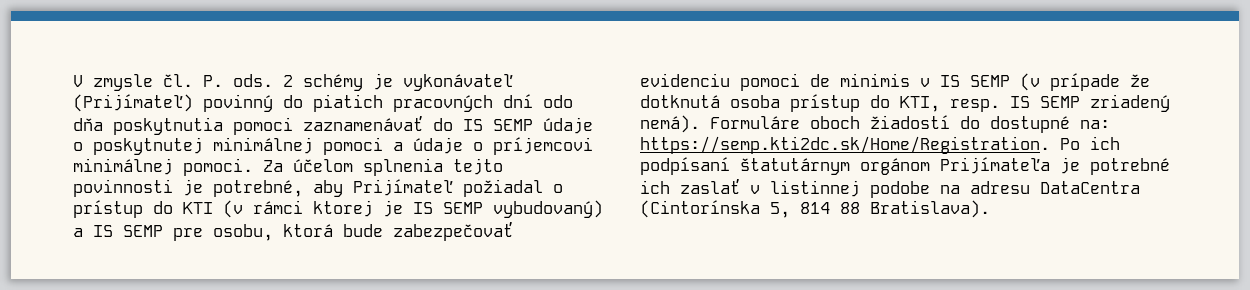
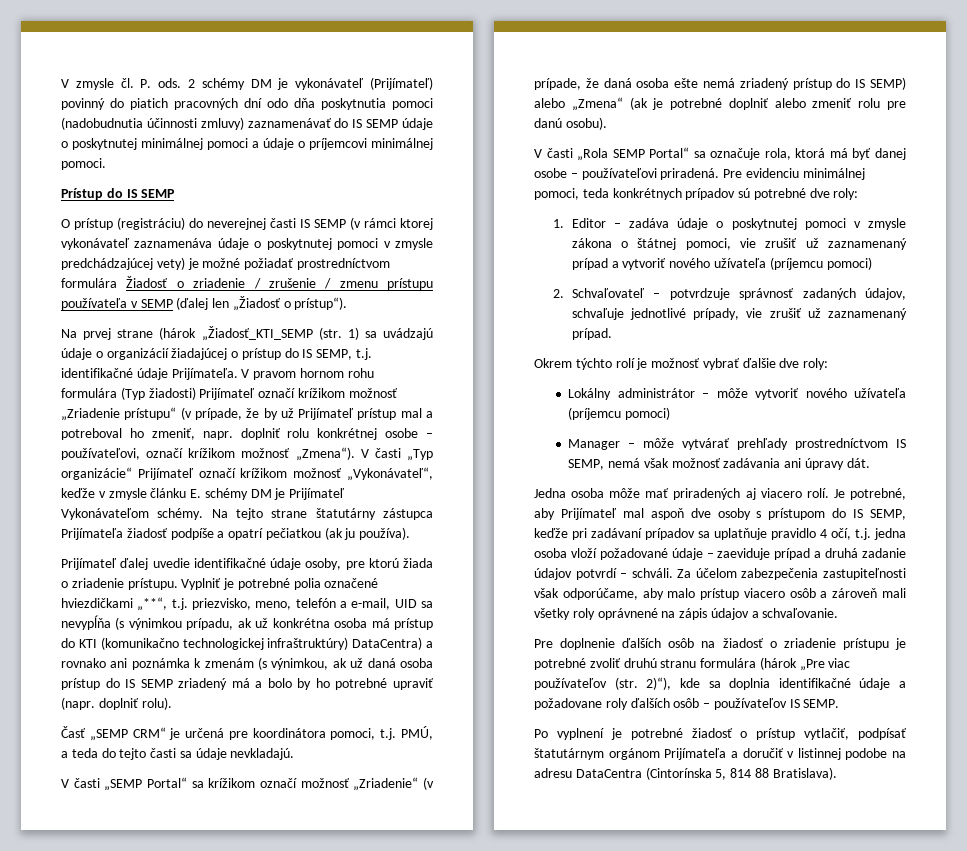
(363, 82) none -> [250,79,272,88] DM
(293, 126) none -> [61,117,244,130] (nadobudnutia účinnosti zmluvy)
[263,158,503,176] [73,179,563,197] [73,200,603,218] [73,221,513,241] [640,73,1150,91] [640,94,1170,112] [640,115,1110,133] [640,136,1120,154] [640,157,1170,175] [640,178,740,194] Za účelom splnenia tejto povinnosti je potrebné, aby Prijímateľ požiadal o prístup do KTI (v rámci ktorej je IS SEMP vybudovaný) a IS SEMP pre osobu, ktorá bude zabezpečovať evidenciu pomoci de minimis v IS SEMP (v prípade že dotknutá osoba prístup do KTI, resp. IS SEMP zriadený nemá). Formuláre oboch žiadostí do dostupné na: https://semp.kti2dc.sk/Home/Registration. Po ich podpísaní štatutárnym orgánom Prijímateľa je potrebné ich zaslať -> [61,188,176,200] [61,217,433,230] [61,238,433,250] [61,257,390,270] [61,276,433,290] [61,296,348,311] [61,326,433,341] [61,348,373,360] [61,368,374,380] [61,387,397,400] [61,407,434,421] [61,428,433,440] [61,447,433,461] [61,467,434,481] [61,488,345,500] [61,508,433,520] [61,527,411,540] [61,558,433,570] [61,578,379,590] [61,597,433,611] [61,615,434,630] [61,637,433,650] [61,657,433,670] [61,678,433,690] [61,697,172,710] [61,726,433,741] [61,748,295,760] [61,777,434,791] [534,77,906,90] [534,97,906,111] [534,117,607,130] [534,147,906,161] [534,168,865,180] [534,188,859,200] [552,218,907,230] [571,238,907,250] [571,257,872,270] [552,288,907,300] [571,308,907,320] [571,328,612,340] [534,358,829,370] [568,388,906,400] [568,407,671,420] [568,438,906,450] [568,458,870,470] [534,488,906,500] [534,508,906,520] [534,528,906,540] [534,548,906,560] [534,568,906,580] [534,588,906,600] [534,608,839,620] [534,638,906,650] [534,657,851,671] [534,677,906,690] [534,698,840,710] [534,728,906,740] [534,748,783,760] // Prístup do IS SEMP // O prístup (registráciu) do neverejnej časti IS SEMP (v rámci ktorej vykonávateľ zaznamenáva údaje o poskytnutej pomoci v zmysle predchádzajúcej vety) je možné požiadať prostredníctvom formulára Žiadosť o zriadenie / zrušenie / zmenu prístupu používateľa v SEMP (ďalej len „Žiadosť o prístup“). // Na prvej strane (hárok „Žiadosť_KTI_SEMP (str. 1) sa uvádzajú údaje o organizácií žiadajúcej o prístup do IS SEMP, t.j. identifikačné údaje Prijímateľa. V pravom hornom rohu formulára (Typ žiadosti) Prijímateľ označí krížikom možnosť „Zriadenie prístupu“ (v prípade, že by už Prijímateľ prístup mal a potreboval ho zmeniť, napr. doplniť rolu konkrétnej osobe – používateľovi, označí krížikom možnosť „Zmena“). V časti „Typ organizácie“ Prijímateľ označí krížikom možnosť „Vykonávateľ“, keďže v zmysle článku E. schémy DM je Prijímateľ Vykonávateľom schémy. Na tejto strane štatutárny zástupca Prijímateľa žiadosť podpíše a opatrí pečiatkou (ak ju používa). // Prijímateľ ďalej uvedie identifikačné údaje osoby, pre ktorú žiada o zriadenie prístupu. Vyplniť je potrebné polia označené hviezdičkami „**“, t.j. priezvisko, meno, telefón a e-mail, UID sa nevypĺňa (s výnimkou prípadu, ak už konkrétna osoba má prístup do KTI (komunikačno technologickej infraštruktúry) DataCentra) a rovnako ani poznámka k zmenám (s výnimkou, ak už daná osoba prístup do IS SEMP zriadený má a bolo by ho potrebné upraviť (napr. doplniť rolu). // Časť „SEMP CRM“ je určená pre koordinátora pomoci, t.j. PMÚ, a teda do tejto časti sa údaje nevkladajú. // V časti „SEMP Portal“ sa krížikom označí možnosť „Zriadenie“ (v prípade, že daná osoba ešte nemá zriadený prístup do IS SEMP) alebo „Zmena“ (ak je potrebné doplniť alebo zmeniť rolu pre danú osobu). // V časti „Rola SEMP Portal“ sa označuje rola, ktorá má byť danej osobe – používateľovi priradená. Pre evidenciu minimálnej pomoci, teda konkrétnych prípadov sú potrebné dve roly: // 1. Editor – zadáva údaje o poskytnutej pomoci v zmysle zákona o štátnej pomoci, vie zrušiť už zaznamenaný prípad a vytvoriť nového užívateľa (príjemcu pomoci) // 2. Schvaľovateľ – potvrdzuje správnosť zadaných údajov, schvaľuje jednotlivé prípady, vie zrušiť už zaznamenaný prípad. // Okrem týchto rolí je možnosť vybrať ďalšie dve roly: // Lokálny administrátor – môže vytvoriť nového užívateľa (príjemcu pomoci) // Manager – môže vytvárať prehľady prostredníctvom IS SEMP, nemá však možnosť zadávania ani úpravy dát. // Jedna osoba môže mať priradených aj viacero rolí. Je potrebné, aby Prijímateľ mal aspoň dve osoby s prístupom do IS SEMP, keďže pri zadávaní prípadov sa uplatňuje pravidlo 4 očí, t.j. jedna osoba vloží požadované údaje – zaeviduje prípad a druhá zadanie údajov potvrdí – schváli. Za účelom zabezpečenia zastupiteľnosti však odporúčame, aby malo prístup viacero osôb a zároveň mali všetky roly oprávnené na zápis údajov a schvaľovanie. // Pre doplnenie ďalších osôb na žiadosť o zriadenie prístupu je potrebné zvoliť druhú stranu formulára (hárok „Pre viac používateľov (str. 2)“), kde sa doplnia identifikačné údaje a požadovane roly ďalších osôb – používateľov IS SEMP. // Po vyplnení je potrebné žiadosť o prístup vytlačiť, podpísať štatutárnym orgánom Prijímateľa a doručiť

